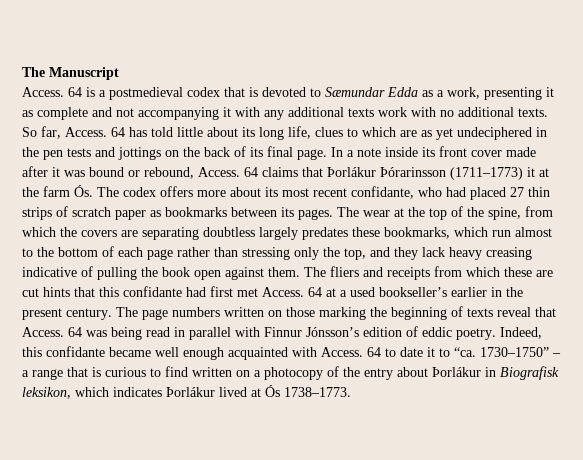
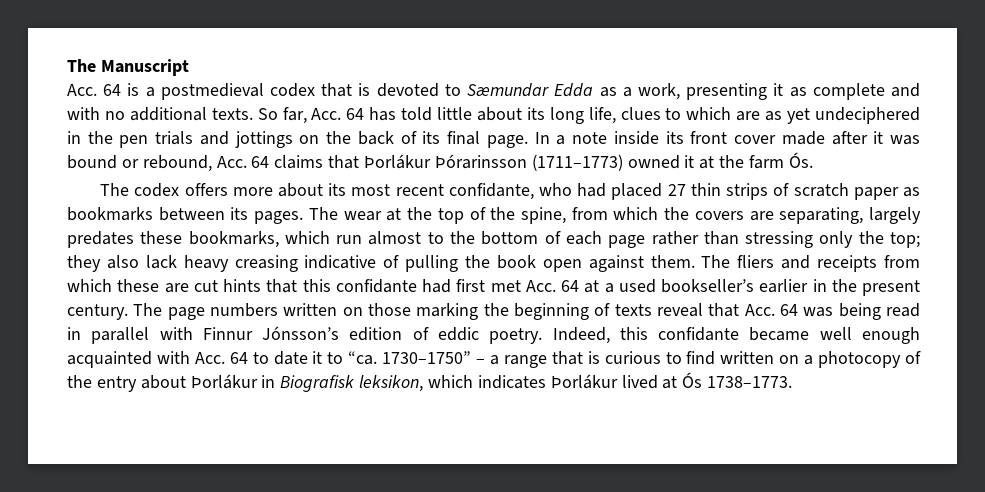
[22,87,64,97] Access. -> [67,84,97,96] Acc.
[116,107,407,120] not accompanying it with any additional texts work -> (921, 90) none
[65,127,107,137] Access. -> [311,108,342,120] Acc.
[67,148,91,157] tests -> [155,131,194,145] trials
[198,167,240,177] Access. -> [216,156,247,168] Acc.
(523, 173) none -> [627,155,680,169] owned
(93, 191) none -> (813, 160) //
[142,227,255,240] separating doubtless -> [779,207,864,224] separating,
[344,247,418,260] top, and they -> [889,232,920,248] [67,255,139,272] top; they also
[262,287,304,297] Access. -> [525,280,556,292] Acc.
[22,327,64,337] Access. -> [744,304,775,316] Acc.
[321,347,363,357] Access. -> [194,352,225,364] Acc.

